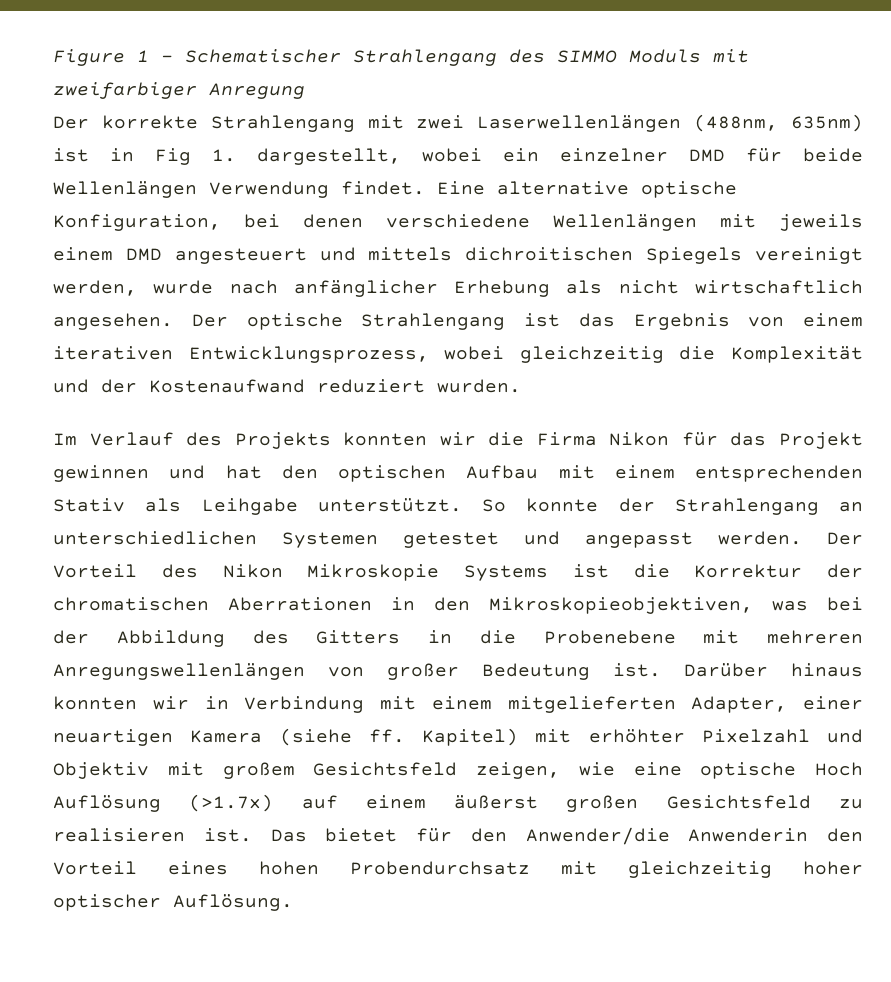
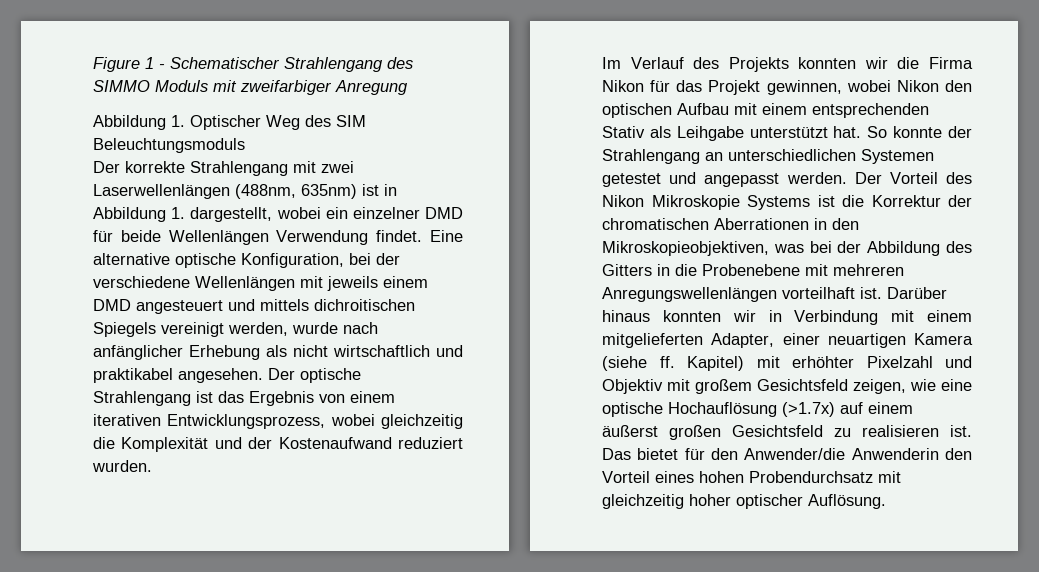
(305, 91) none -> [93,115,366,130] [93,138,245,153] // Abbildung 1. Optischer Weg des SIM Beleuchtungsmoduls
[155,148,191,165] Fig -> [93,207,166,222] Abbildung
[303,214,363,228] denen -> [376,253,400,265] der
(864, 287) none -> [436,345,463,357] [93,368,173,383] und praktikabel
[53,465,262,482] gewinnen und hat -> [766,80,939,95] gewinnen, wobei Nikon
[317,498,462,512] unterstützt. -> [749,126,862,138] unterstützt hat.
[328,663,590,680] von großer Bedeutung -> [782,287,855,299] vorteilhaft
[815,762,863,776] [53,795,161,812] Hoch Auflösung -> [668,402,777,417] Hochauflösung

